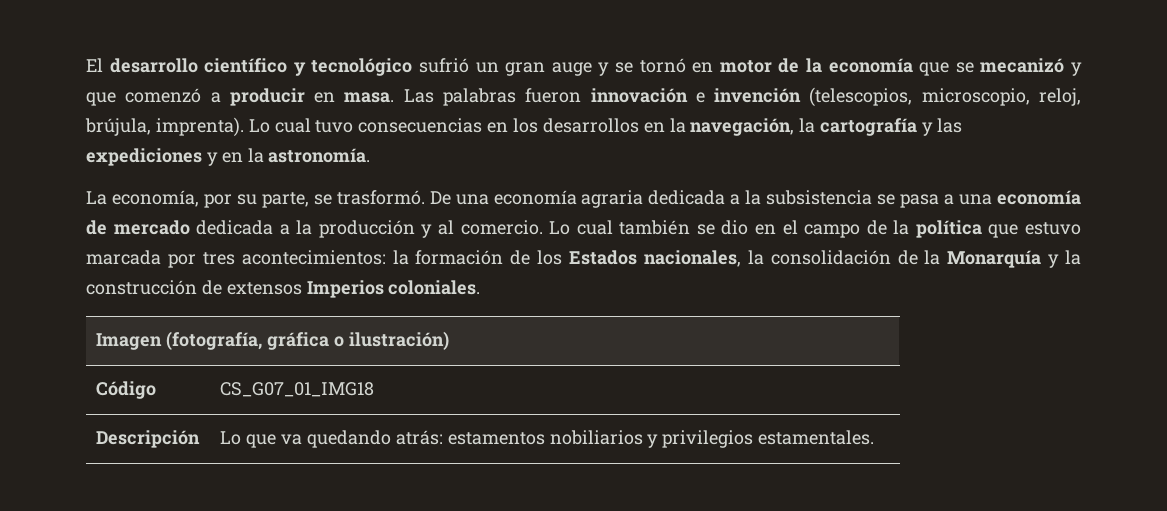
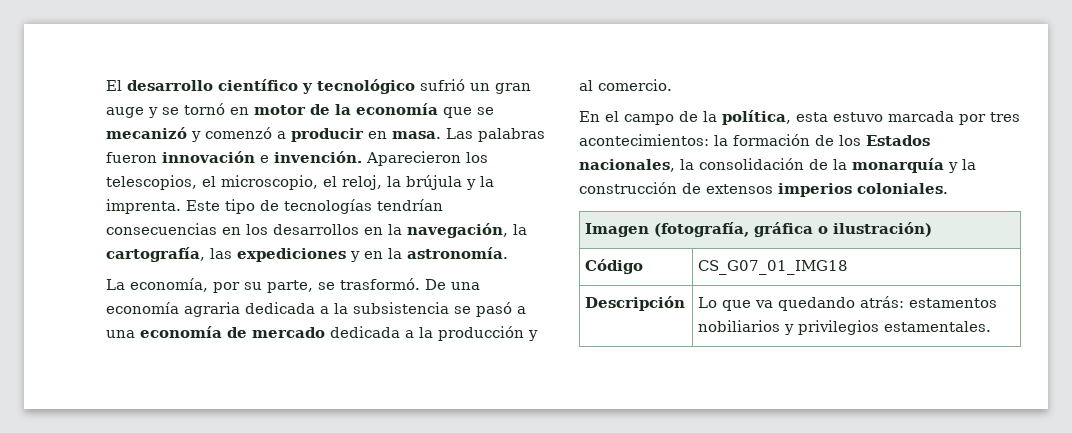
[86,92,116,106] que -> (201, 136) none
[714,87,1082,107] [85,117,354,137] invención (telescopios, microscopio, reloj, brújula, imprenta). Lo cual tuvo -> [274,151,488,166] [106,175,494,190] [106,199,443,214] invención. Aparecieron los telescopios, el microscopio, el reloj, la brújula y la imprenta. Este tipo de tecnologías tendrían
[820,118,934,136] cartografía y -> [106,247,205,262] cartografía,
[900,194,940,208] pasa -> [476,302,512,317] pasó
[549,220,776,235] Lo cual también se dio en -> [579,111,600,122] // En
[915,220,1019,238] política que -> [722,110,828,125] política, esta
[947,250,1042,268] Monarquía -> [852,158,944,173] monarquía
[306,280,384,298] Imperios -> [778,183,852,197] imperios

